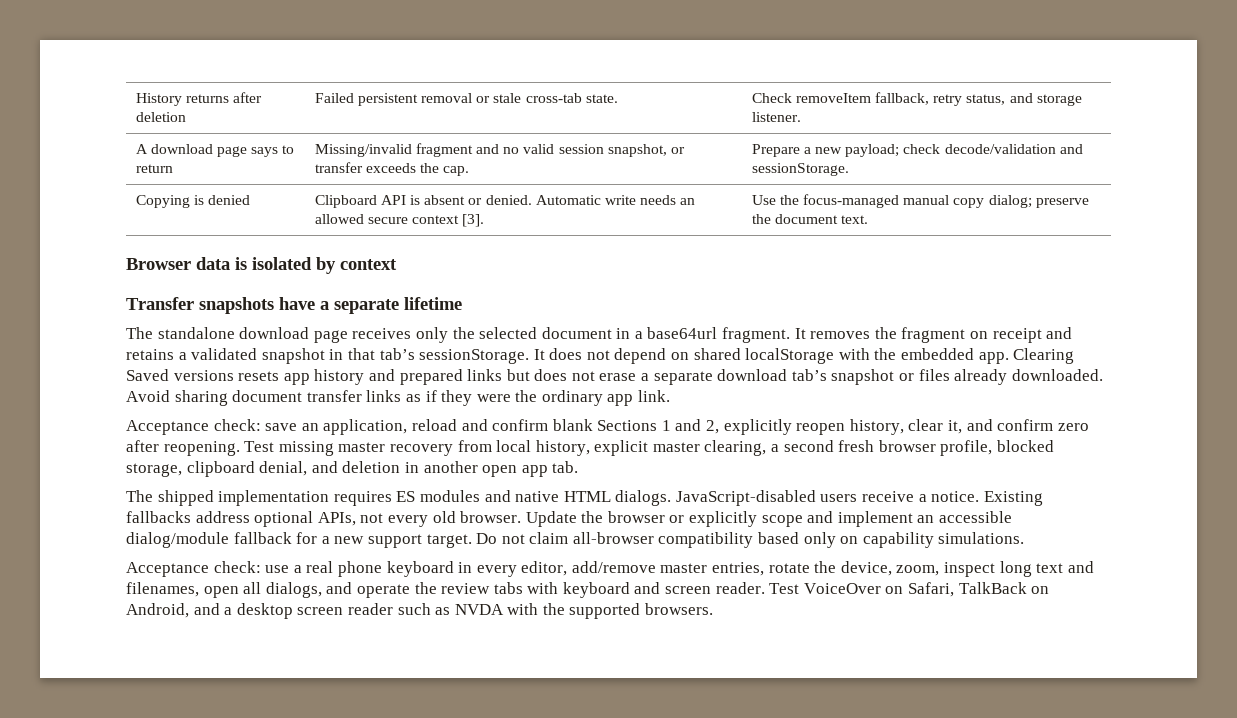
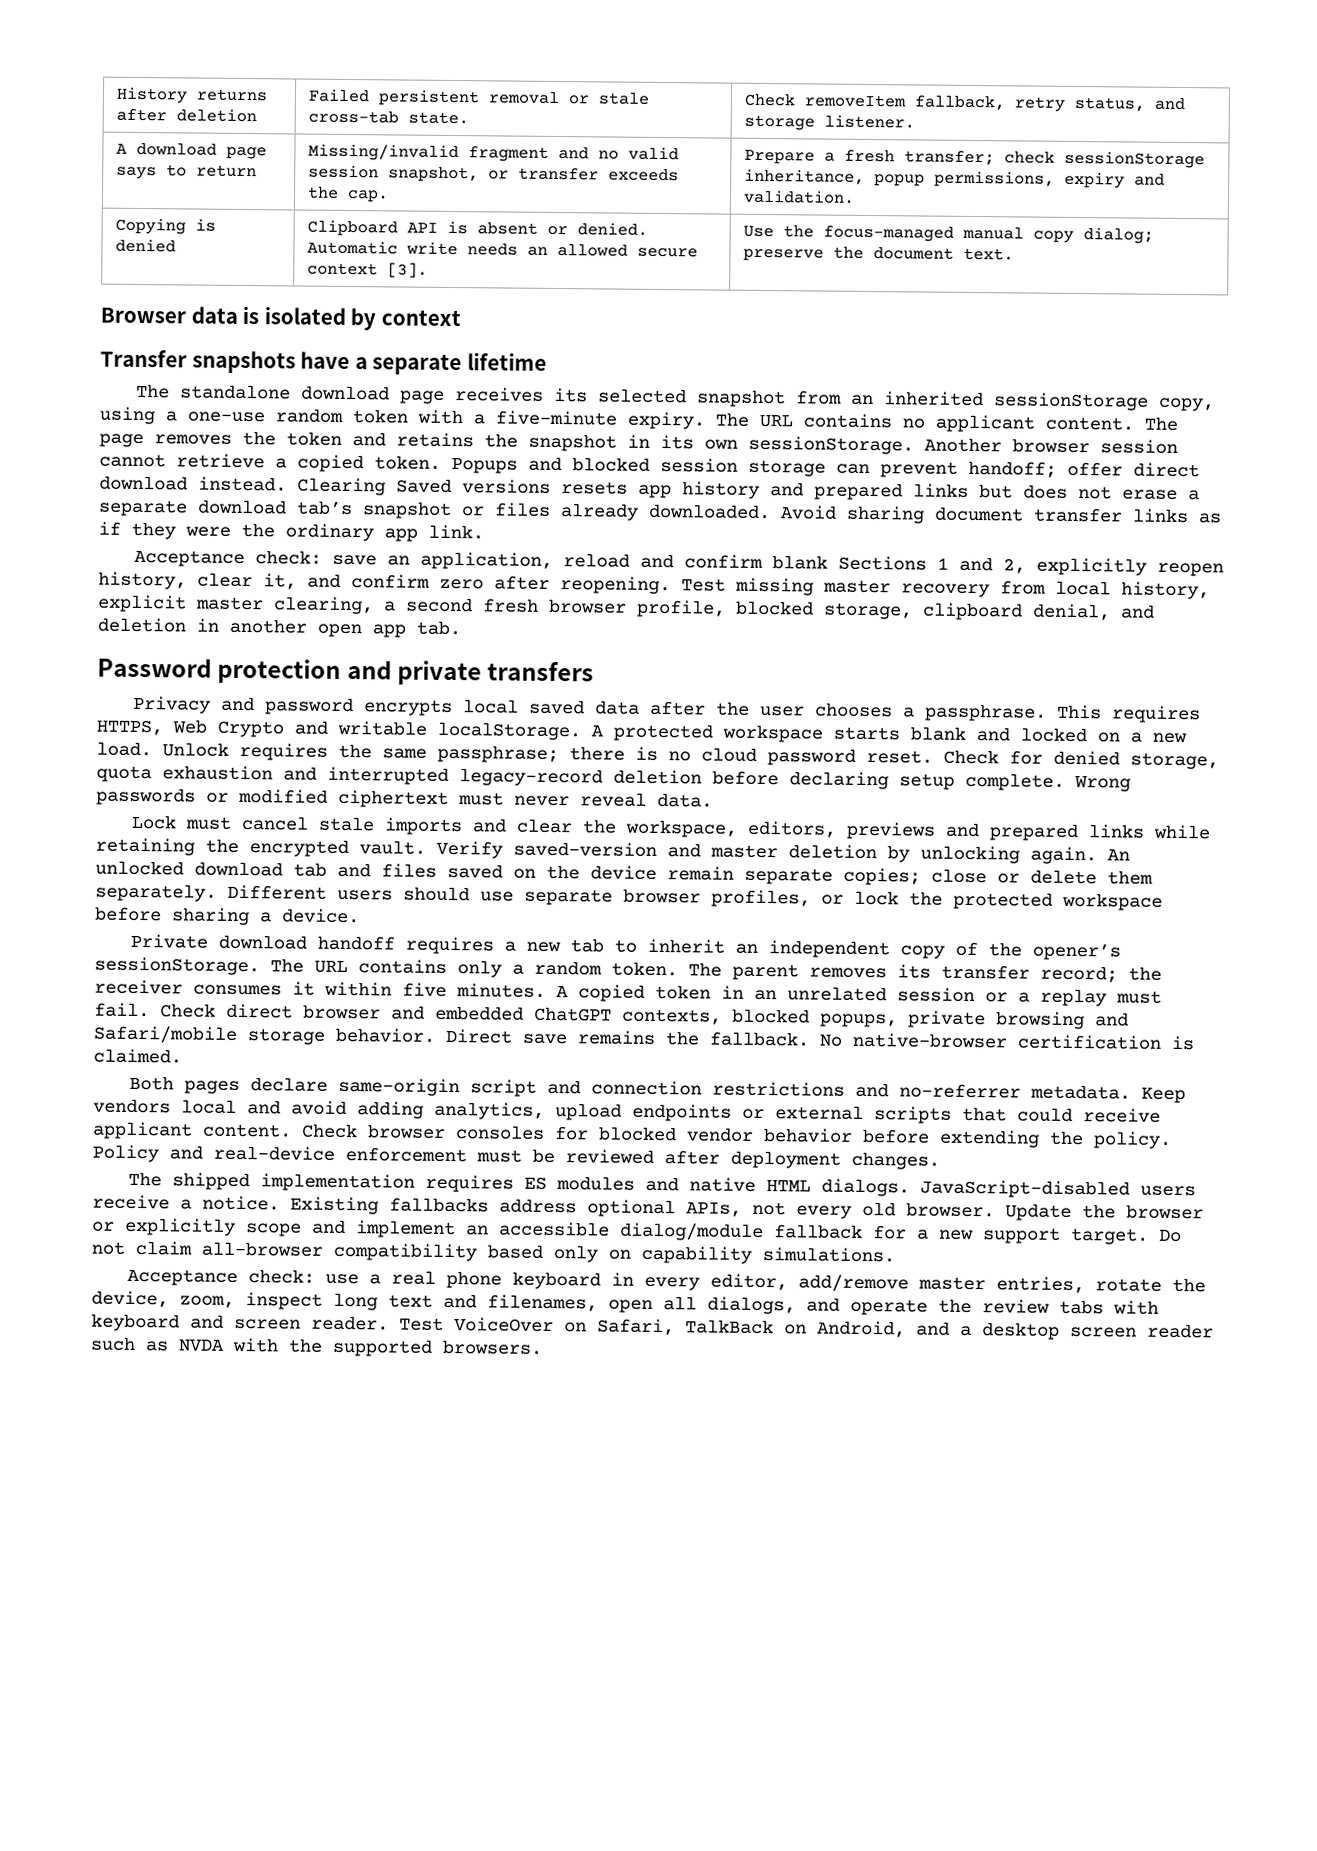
[814,144,1083,157] [751,163,849,176] new payload; check decode/validation and sessionStorage. -> [844,149,1206,169] [744,168,1166,189] [743,189,856,204] fresh transfer; check sessionStorage inheritance, popup permissions, expiry and validation.
[415,327,1073,343] [126,348,1009,364] only the selected document in a base64url fragment. It removes the fragment on receipt and retains a validated snapshot in that tab’s sessionStorage. It does not depend on shared localStorage with the embedded app. -> [554,387,1216,412] [99,406,1178,433] [99,430,1178,455] [99,453,1200,478] [99,475,287,492] its selected snapshot from an inherited sessionStorage copy, using a one-use random token with a five-minute expiry. The URL contains no applicant content. The page removes the token and retains the snapshot in its own sessionStorage. Another browser session cannot retrieve a copied token. Popups and blocked session storage can prevent handoff; offer direct download instead.
(579, 467) none -> [97,657,595,686] [133,695,1202,724] [96,719,1187,744] [96,741,1219,770] [96,765,1131,792] [96,787,713,808] [131,814,1211,842] [95,837,1130,865] [95,860,1153,886] [95,883,1163,911] [95,906,360,926] [130,933,1122,961] [94,956,1162,983] [94,979,1162,1007] [94,1002,1129,1030] [93,1025,1194,1051] [93,1048,182,1064] [129,1075,1187,1104] [93,1098,1161,1124] [92,1121,1172,1149] [92,1144,940,1170] // Password protection and private transfers // Privacy and password encrypts local saved data after the user chooses a passphrase. This requires HTTPS, Web Crypto and writable localStorage. A protected workspace starts blank and locked on a new load. Unlock requires the same passphrase; there is no cloud password reset. Check for denied storage, quota exhaustion and interrupted legacy-record deletion before declaring setup complete. Wrong passwords or modified ciphertext must never reveal data. // Lock must cancel stale imports and clear the workspace, editors, previews and prepared links while retaining the encrypted vault. Verify saved-version and master deletion by unlocking again. An unlocked download tab and files saved on the device remain separate copies; close or delete them separately. Different users should use separate browser profiles, or lock the protected workspace before sharing a device. // Private download handoff requires a new tab to inherit an independent copy of the opener’s sessionStorage. The URL contains only a random token. The parent removes its transfer record; the receiver consumes it within five minutes. A copied token in an unrelated session or a replay must fail. Check direct browser and embedded ChatGPT contexts, blocked popups, private browsing and Safari/mobile storage behavior. Direct save remains the fallback. No native-browser certification is claimed. // Both pages declare same-origin script and connection restrictions and no-referrer metadata. Keep vendors local and avoid adding analytics, upload endpoints or external scripts that could receive applicant content. Check browser consoles for blocked vendor behavior before extending the policy. Policy and real-device enforcement must be reviewed after deployment changes.

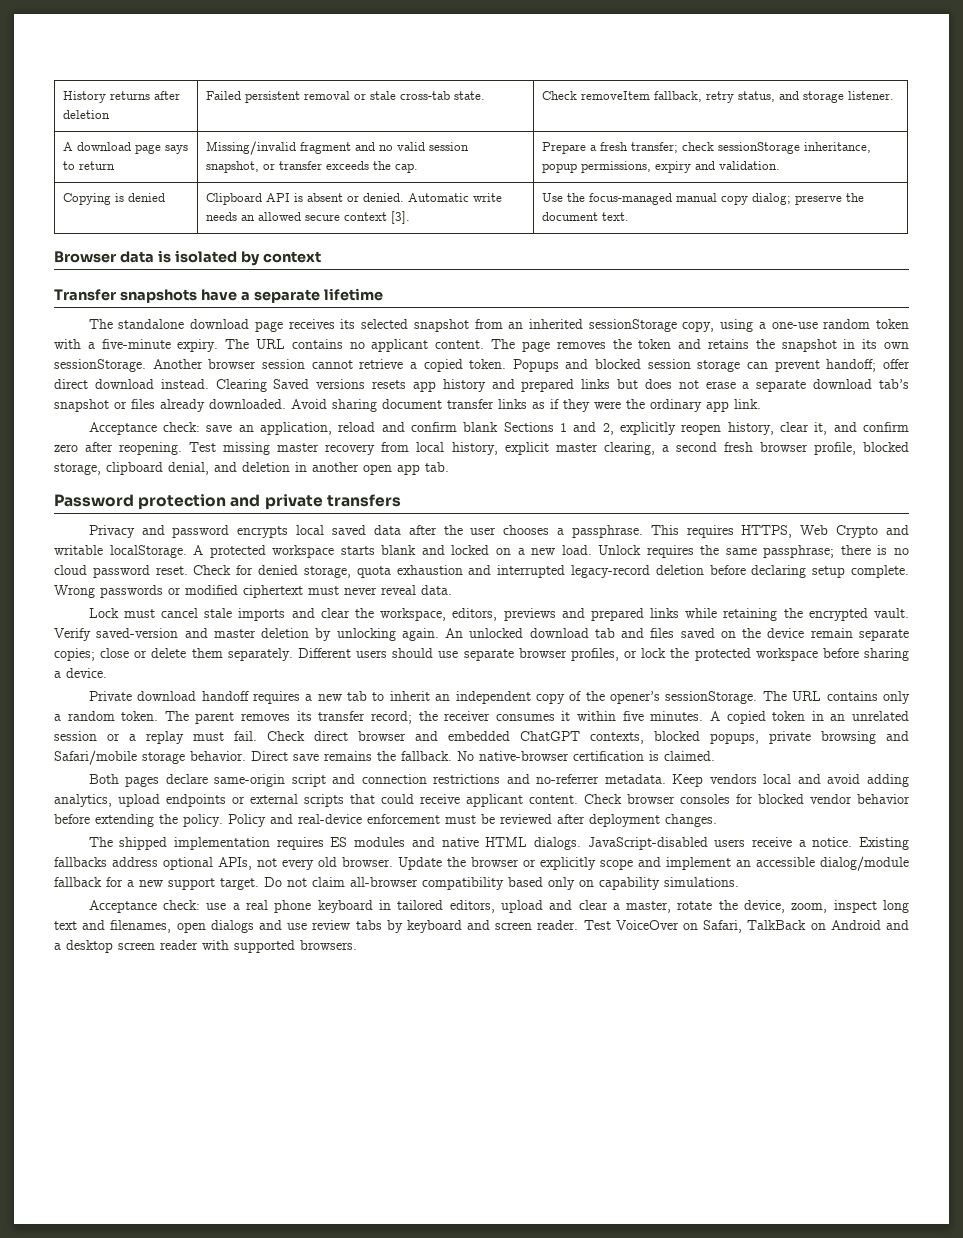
[644,1273,1086,1294] every editor, add/remove master entries, -> [397,900,672,913] tailored editors, upload and clear a master,
[663,1296,972,1316] all dialogs, and operate the -> [210,920,308,933] dialogs and use
[1113,1300,1159,1315] with -> [386,920,403,933] by
[817,1320,906,1338] Android, -> [830,920,881,930] Android
[90,1336,323,1353] such as NVDA with the -> [202,940,229,950] with

